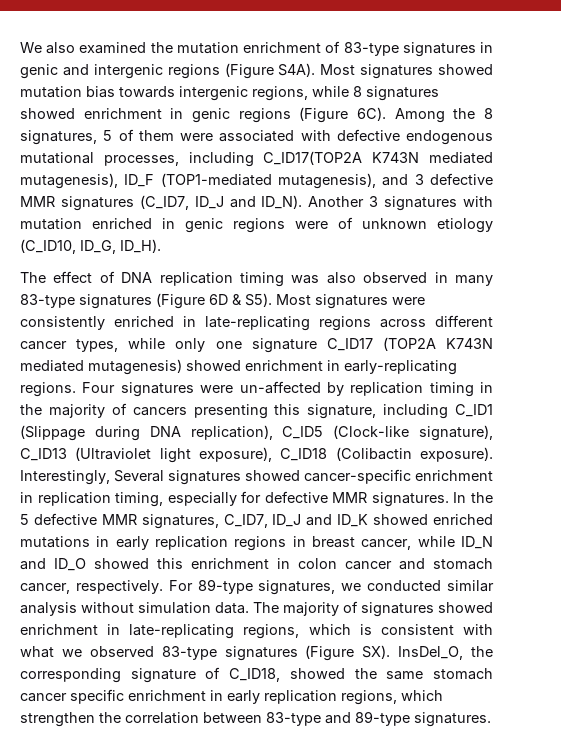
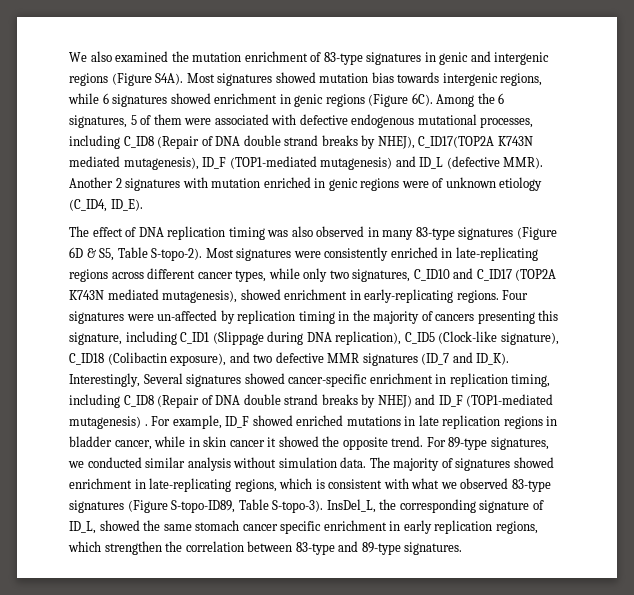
[353,86,362,97] 8 -> [102,93,109,104] 6
[484,108,494,119] 8 -> [498,93,505,104] 6
(254, 159) none -> [123,135,415,149] C_ID8 (Repair of DNA double strand breaks by NHEJ),
[278,173,493,189] [20,195,379,211] mutagenesis), and 3 defective MMR signatures (C_ID7, ID_J and ID_N). Another 3 -> [320,156,544,170] [69,177,122,188] mutagenesis) and ID_L (defective MMR). Another 2
[20,239,161,254] (C_ID10, ID_G, ID_H). -> [69,199,143,212] (C_ID4, ID_E).
[245,293,272,307] S5). -> [99,247,203,261] S5, Table S-topo-2).
[215,338,317,353] one signature -> [329,268,474,282] two signatures, C_ID10 and
[88,359,182,375] mutagenesis) -> [162,290,238,303] mutagenesis),
[20,447,493,463] C_ID13 (Ultraviolet light exposure), C_ID18 (Colibactin exposure). -> [69,352,510,366] C_ID18 (Colibactin exposure), and two defective MMR signatures (ID_7 and ID_K).
[167,491,493,507] [20,513,369,529] especially for defective MMR signatures. In the 5 defective MMR signatures, C_ID7, ID_J and ID_K -> [69,394,554,408] [69,415,250,429] including C_ID8 (Repair of DNA double strand breaks by NHEJ) and ID_F (TOP1-mediated mutagenesis) . For example, ID_F
[115,536,149,550] early -> [418,415,439,426] late
[312,536,355,548] breast -> [69,436,112,447] bladder
[460,536,493,549] [20,558,493,571] [20,580,163,594] ID_N and ID_O showed this enrichment in colon cancer and stomach cancer, respectively. -> [188,436,424,450] in skin cancer it showed the opposite trend.
[362,645,464,660] SX). InsDel_O, -> [171,499,376,513] S-topo-ID89, Table S-topo-3). InsDel_L,
[229,668,281,682] C_ID18, -> [69,521,96,534] ID_L,

